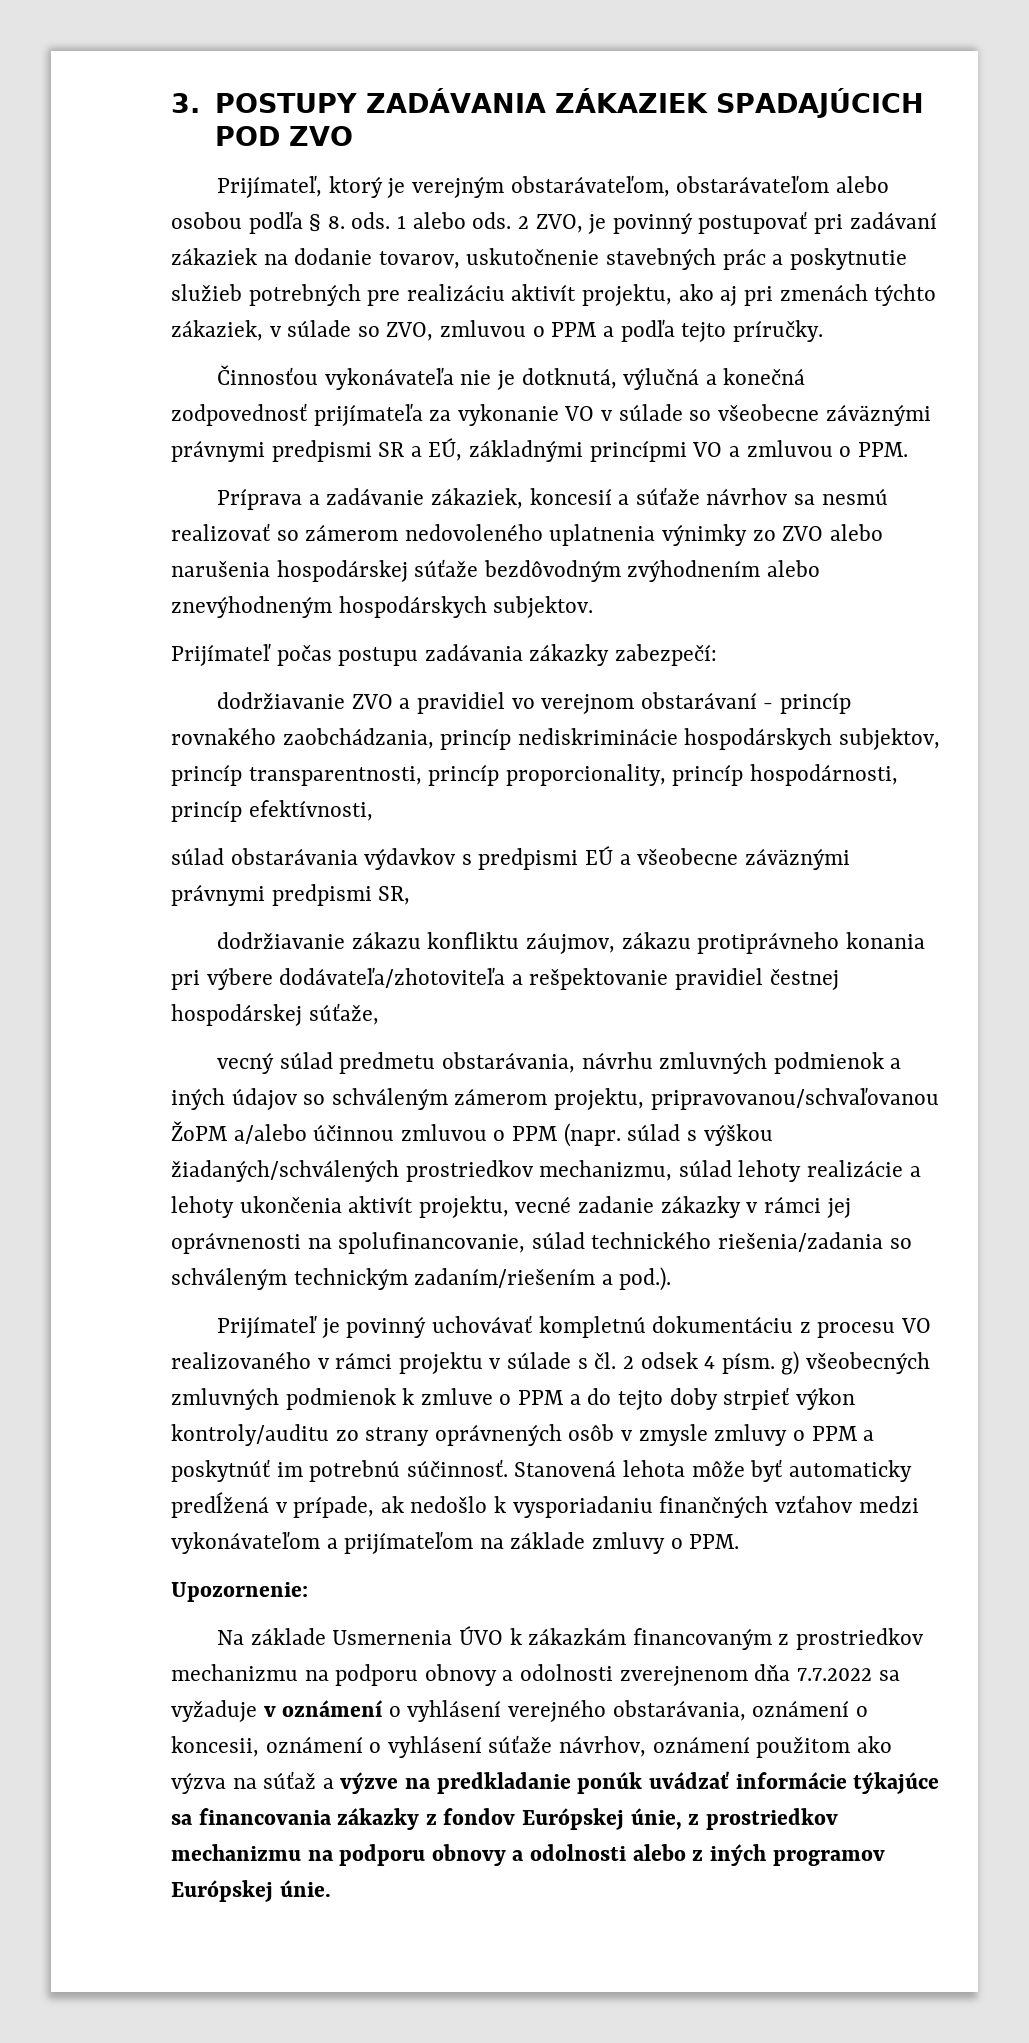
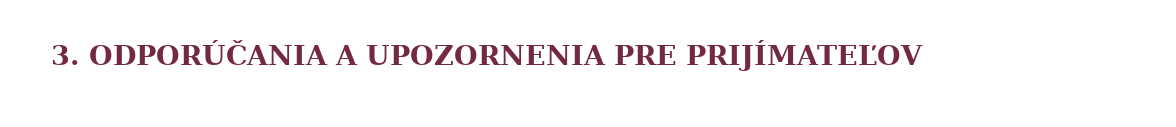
[215,88,925,118] [215,126,354,146] [217,175,889,198] [171,211,937,234] [171,248,907,270] [171,284,937,306] [171,319,823,342] [217,365,806,390] [171,403,931,426] [171,438,908,462] [217,487,888,510] [171,523,883,546] [171,559,821,582] [171,596,594,618] [171,643,718,666] [217,692,852,714] [171,728,941,750] [171,764,899,786] [171,800,373,822] [171,846,850,870] [171,884,411,906] [217,932,925,954] [171,967,839,990] [171,1003,379,1026] [217,1052,902,1074] [171,1087,939,1110] [171,1121,773,1147] [171,1160,921,1182] [171,1196,851,1218] [171,1232,912,1254] [171,1267,672,1291] [217,1315,932,1338] [171,1351,930,1375] [171,1387,855,1410] [171,1424,875,1446] [171,1459,912,1482] [171,1492,919,1518] [171,1531,740,1554] [171,1582,308,1602] [217,1626,925,1650] [171,1664,900,1686] [171,1700,868,1722] [171,1735,892,1758] [171,1771,940,1794] [171,1808,838,1830] [171,1844,885,1866] [171,1880,331,1902] POSTUPY ZADÁVANIA ZÁKAZIEK SPADAJÚCICH POD ZVO // Prijímateľ, ktorý je verejným obstarávateľom, obstarávateľom alebo osobou podľa § 8. ods. 1 alebo ods. 2 ZVO, je povinný postupovať pri zadávaní zákaziek na dodanie tovarov, uskutočnenie stavebných prác a poskytnutie služieb potrebných pre realizáciu aktivít projektu, ako aj pri zmenách týchto zákaziek, v súlade so ZVO, zmluvou o PPM a podľa tejto príručky. // Činnosťou vykonávateľa nie je dotknutá, výlučná a konečná zodpovednosť prijímateľa za vykonanie VO v súlade so všeobecne záväznými právnymi predpismi SR a EÚ, základnými princípmi VO a zmluvou o PPM. // Príprava a zadávanie zákaziek, koncesií a súťaže návrhov sa nesmú realizovať so zámerom nedovoleného uplatnenia výnimky zo ZVO alebo narušenia hospodárskej súťaže bezdôvodným zvýhodnením alebo znevýhodneným hospodárskych subjektov. // Prijímateľ počas postupu zadávania zákazky zabezpečí: // dodržiavanie ZVO a pravidiel vo verejnom obstarávaní - princíp rovnakého zaobchádzania, princíp nediskriminácie hospodárskych subjektov, princíp transparentnosti, princíp proporcionality, princíp hospodárnosti, princíp efektívnosti, // súlad obstarávania výdavkov s predpismi EÚ a všeobecne záväznými právnymi predpismi SR, // dodržiavanie zákazu konfliktu záujmov, zákazu protiprávneho konania pri výbere dodávateľa/zhotoviteľa a rešpektovanie pravidiel čestnej hospodárskej súťaže, // vecný súlad predmetu obstarávania, návrhu zmluvných podmienok a iných údajov so schváleným zámerom projektu, pripravovanou/schvaľovanou ŽoPM a/alebo účinnou zmluvou o PPM (napr. súlad s výškou žiadaných/schválených prostriedkov mechanizmu, súlad lehoty realizácie a lehoty ukončenia aktivít projektu, vecné zadanie zákazky v rámci jej oprávnenosti na spolufinancovanie, súlad technického riešenia/zadania so schváleným technickým zadaním/riešením a pod.). // Prijímateľ je povinný uchovávať kompletnú dokumentáciu z procesu VO realizovaného v rámci projektu v súlade s čl. 2 odsek 4 písm. g) všeobecných zmluvných podmienok k zmluve o PPM a do tejto doby strpieť výkon kontroly/auditu zo strany oprávnených osôb v zmysle zmluvy o PPM a poskytnúť im potrebnú súčinnosť. Stanovená lehota môže byť automaticky predĺžená v prípade, ak nedošlo k vysporiadaniu finančných vzťahov medzi vykonávateľom a prijímateľom na základe zmluvy o PPM. // Upozornenie: // Na základe Usmernenia ÚVO k zákazkám financovaným z prostriedkov mechanizmu na podporu obnovy a odolnosti zverejnenom dňa 7.7.2022 sa vyžaduje v oznámení o vyhlásení verejného obstarávania, oznámení o koncesii, oznámení o vyhlásení súťaže návrhov, oznámení použitom ako výzva na súťaž a výzve na predkladanie ponúk uvádzať informácie týkajúce sa financovania zákazky z fondov Európskej únie, z prostriedkov mechanizmu na podporu obnovy a odolnosti alebo z iných programov Európskej únie. -> [88,40,924,71] ODPORÚČANIA A UPOZORNENIA PRE PRIJÍMATEĽOV

